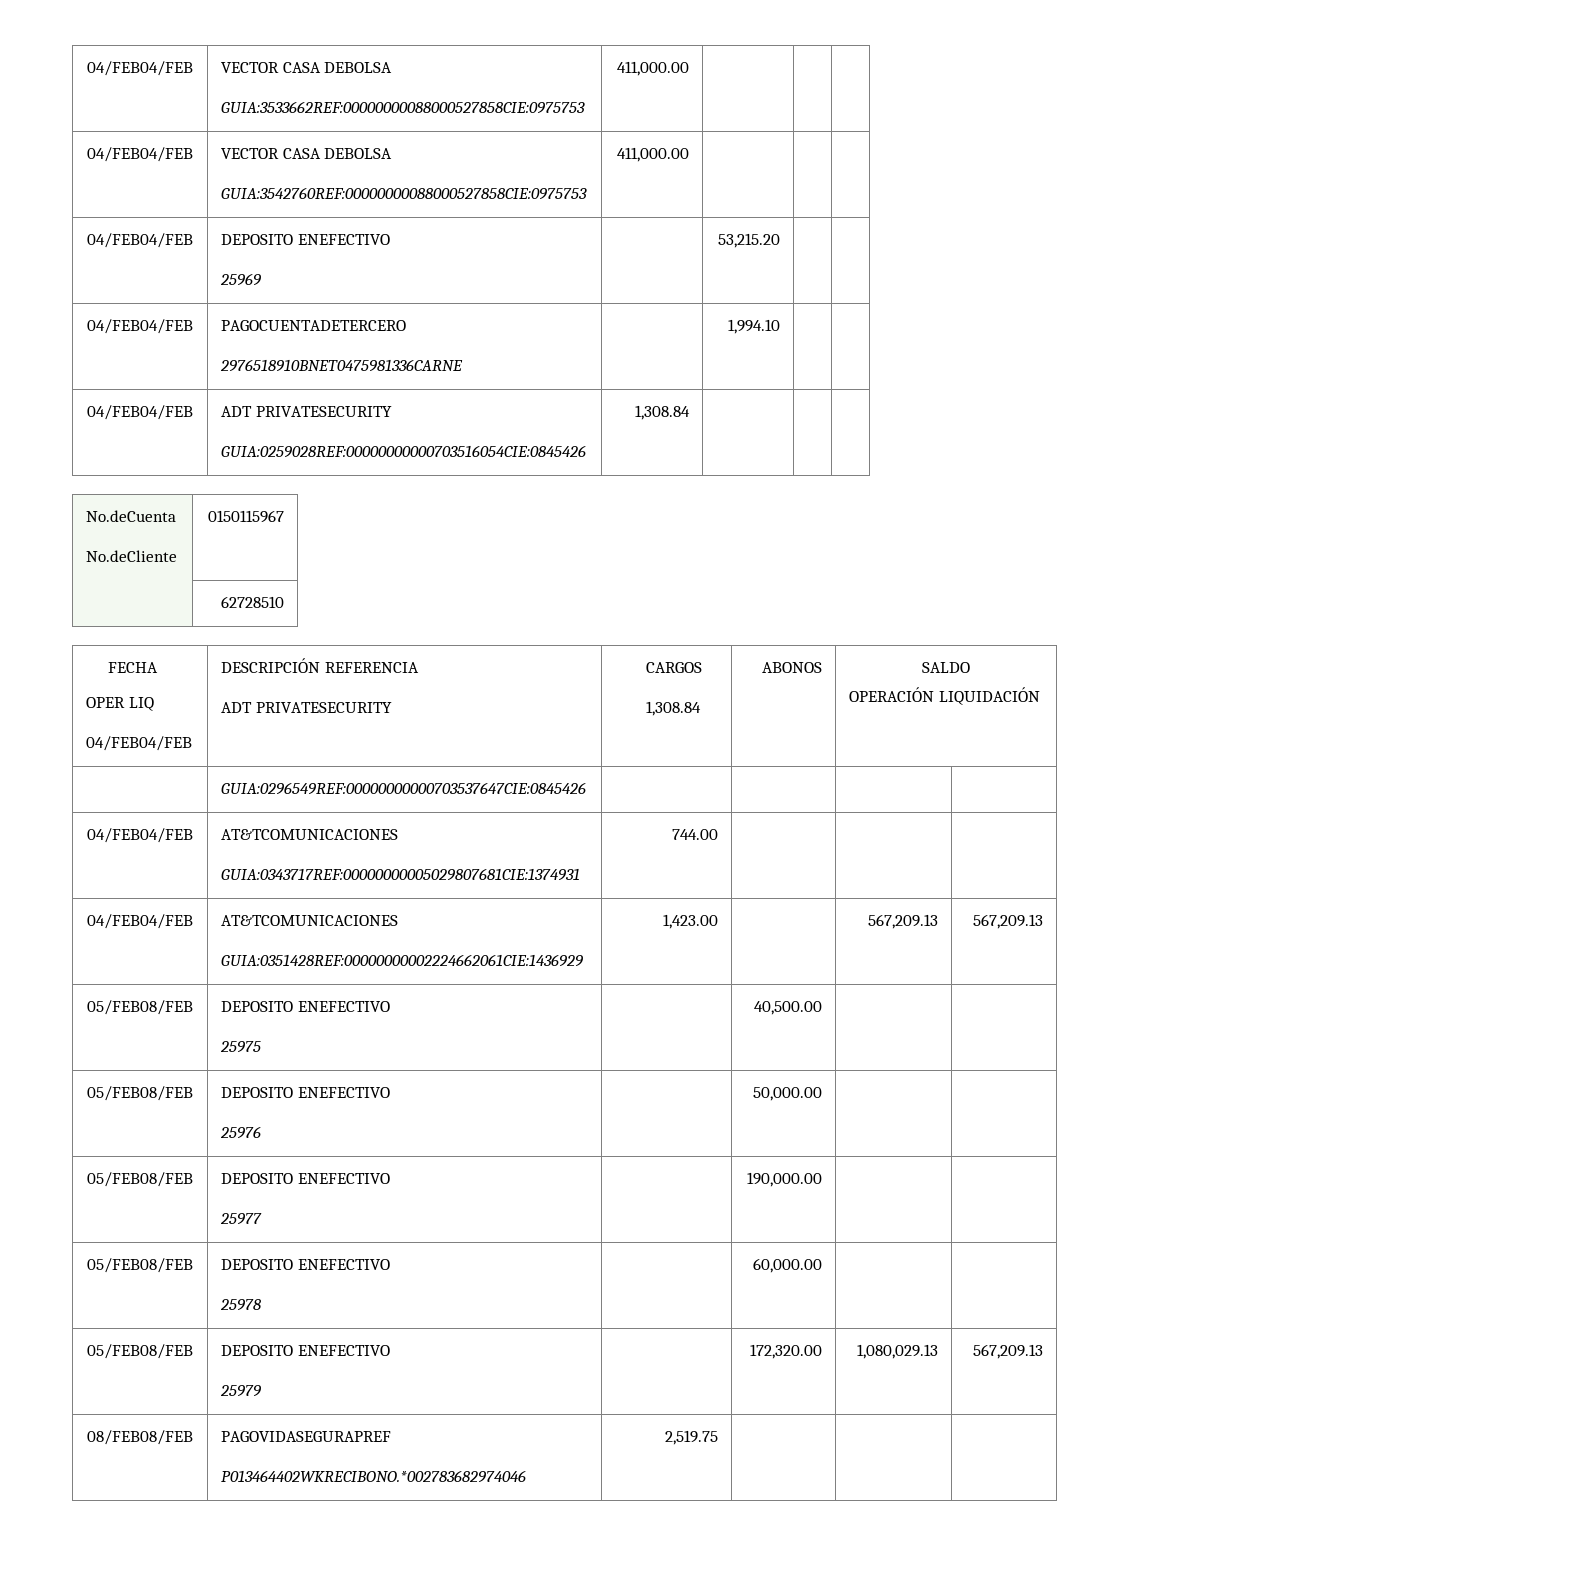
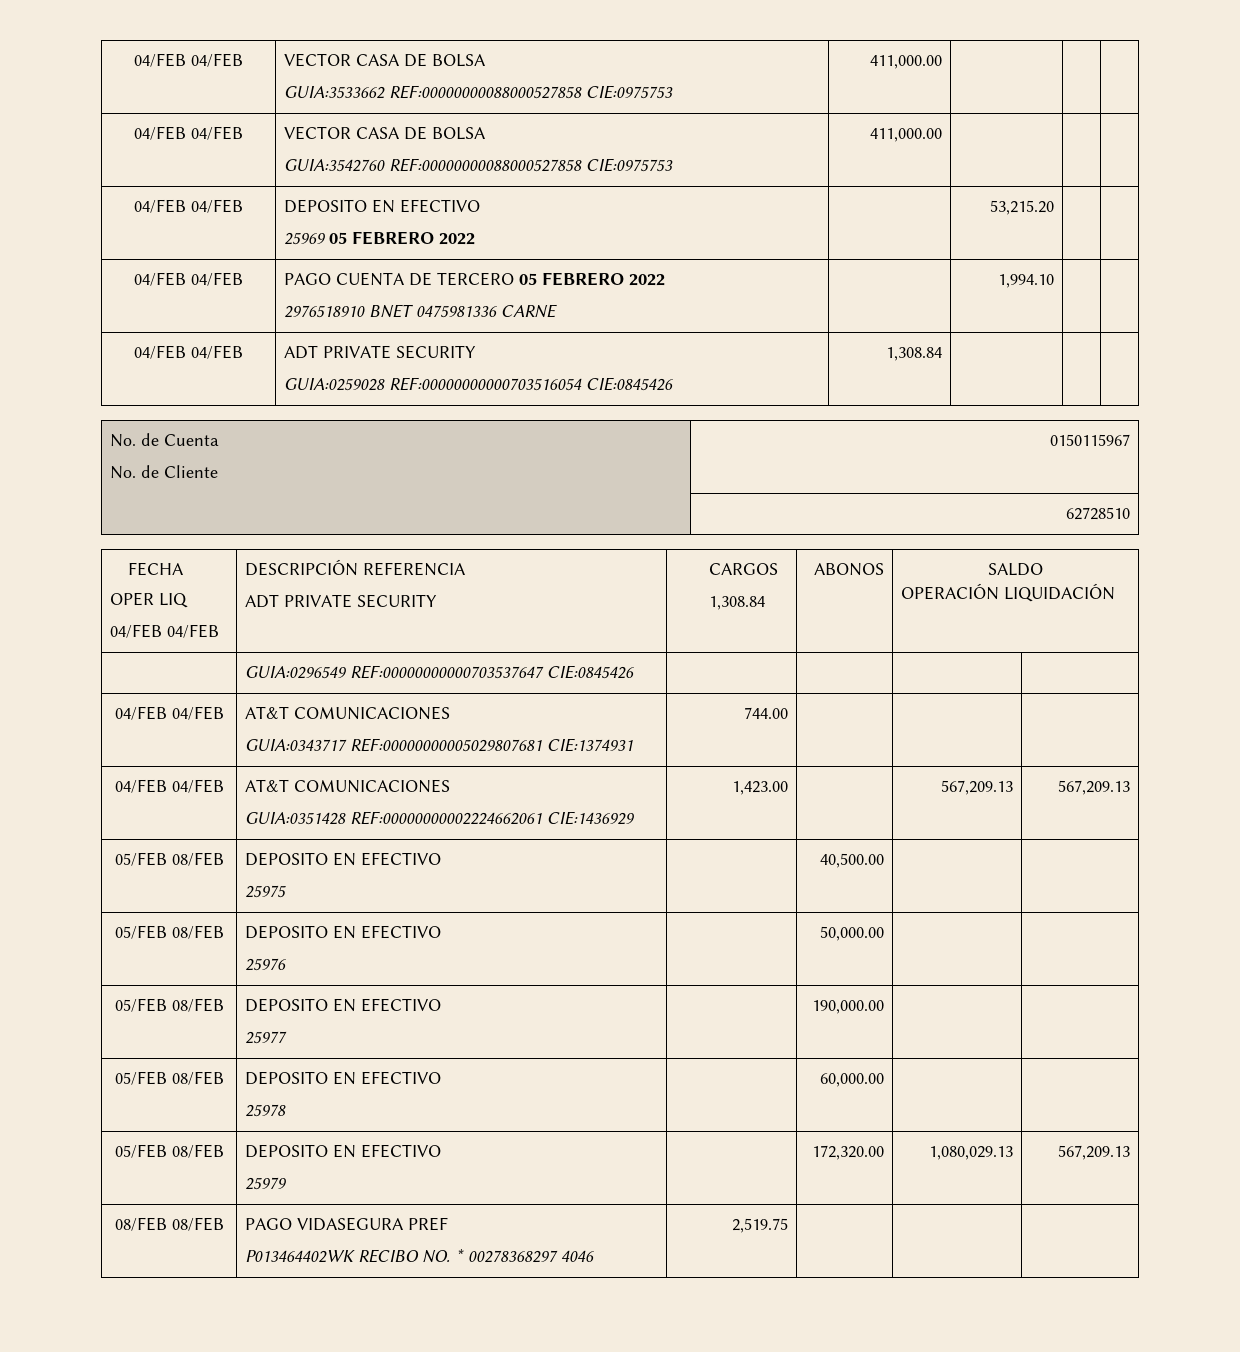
[87,61,193,76] [221,62,393,73] [221,101,586,114] [616,61,689,76] [87,147,193,162] [221,148,393,159] [221,187,588,200] [616,147,689,162] [87,233,193,248] [221,234,390,245] 04/FEB04/FEB | VECTOR CASA DEBOLSA // GUIA:3533662REF:00000000088000527858CIE:0975753 | 411,000.00 | | | // 04/FEB04/FEB | VECTOR CASA DEBOLSA // GUIA:3542760REF:00000000088000527858CIE:0975753 | 411,000.00 | | | // 04/FEB04/FEB | DEPOSITO ENEFECTIVO -> [134,53,243,67] [283,53,486,67] [283,85,673,99] [870,55,943,69] [134,126,243,140] [283,126,486,140] [283,158,673,172] [870,128,943,142] [134,199,243,213] [283,199,480,213] 04/FEB 04/FEB | VECTOR CASA DE BOLSA // GUIA:3533662 REF:00000000088000527858 CIE:0975753 | 411,000.00 | | | // 04/FEB 04/FEB | VECTOR CASA DE BOLSA // GUIA:3542760 REF:00000000088000527858 CIE:0975753 | 411,000.00 | | | // 04/FEB 04/FEB | DEPOSITO EN EFECTIVO
[717,233,780,248] [87,319,193,334] [221,320,407,331] [220,359,464,372] | | 53,215.20 | | // 04/FEB04/FEB | PAGOCUENTADETERCERO // 2976518910BNET0475981336CARNE -> [328,231,475,245] [990,200,1055,215] [134,272,243,286] [283,272,665,286] [283,304,557,318] 05 FEBRERO 2022 | | 53,215.20 | | // 04/FEB 04/FEB | PAGO CUENTA DE TERCERO 05 FEBRERO 2022 // 2976518910 BNET 0475981336 CARNE
[87,405,193,420] [221,406,392,417] [221,445,587,458] [634,405,690,420] [86,510,177,522] [86,550,178,562] 04/FEB04/FEB | ADT PRIVATESECURITY // GUIA:0259028REF:00000000000703516054CIE:0845426 | 1,308.84 | | | // No.deCuenta // No.deCliente -> [134,345,243,359] [283,345,476,359] [283,377,673,391] [886,347,943,361] [109,433,219,447] [109,465,218,479] 04/FEB 04/FEB | ADT PRIVATE SECURITY // GUIA:0259028 REF:00000000000703516054 CIE:0845426 | 1,308.84 | | | // No. de Cuenta // No. de Cliente
[86,736,193,751] 04/FEB04/FEB -> [109,624,219,638] 04/FEB 04/FEB
[255,702,392,713] PRIVATESECURITY -> [283,594,437,608] PRIVATE SECURITY
[221,782,587,795] [87,828,193,843] [221,829,399,840] [221,868,581,881] [671,829,718,840] [87,914,193,929] [221,915,399,926] [221,954,584,967] GUIA:0296549REF:00000000000703537647CIE:0845426 | | | | // 04/FEB04/FEB | AT&TCOMUNICACIONES // GUIA:0343717REF:00000000005029807681CIE:1374931 | 744.00 | | | // 04/FEB04/FEB | AT&TCOMUNICACIONES // GUIA:0351428REF:00000000002224662061CIE:1436929 -> [244,665,634,679] [114,706,224,720] [244,706,450,720] [244,738,633,752] [744,707,789,719] [114,779,224,793] [244,779,450,793] [244,811,634,825] GUIA:0296549 REF:00000000000703537647 CIE:0845426 | | | | // 04/FEB 04/FEB | AT&T COMUNICACIONES // GUIA:0343717 REF:00000000005029807681 CIE:1374931 | 744.00 | | | // 04/FEB 04/FEB | AT&T COMUNICACIONES // GUIA:0351428 REF:00000000002224662061 CIE:1436929
[87,1000,193,1015] [221,1001,390,1012] 05/FEB08/FEB | DEPOSITO ENEFECTIVO -> [114,852,224,866] [244,852,441,866] 05/FEB 08/FEB | DEPOSITO EN EFECTIVO
[87,1086,193,1101] [221,1087,390,1098] 05/FEB08/FEB | DEPOSITO ENEFECTIVO -> [114,925,224,939] [244,925,441,939] 05/FEB 08/FEB | DEPOSITO EN EFECTIVO
[87,1172,193,1187] [221,1173,390,1184] 05/FEB08/FEB | DEPOSITO ENEFECTIVO -> [114,998,224,1012] [244,998,441,1012] 05/FEB 08/FEB | DEPOSITO EN EFECTIVO
[87,1258,193,1273] [221,1259,390,1270] 05/FEB08/FEB | DEPOSITO ENEFECTIVO -> [114,1071,224,1085] [244,1071,441,1085] 05/FEB 08/FEB | DEPOSITO EN EFECTIVO
[87,1344,193,1359] [221,1345,390,1356] 05/FEB08/FEB | DEPOSITO ENEFECTIVO -> [114,1144,224,1158] [244,1144,441,1158] 05/FEB 08/FEB | DEPOSITO EN EFECTIVO
[87,1430,193,1445] [221,1431,392,1442] [221,1470,527,1483] 08/FEB08/FEB | PAGOVIDASEGURAPREF // P013464402WKRECIBONO.*002783682974046 -> [114,1217,224,1231] [244,1217,448,1231] [244,1249,594,1263] 08/FEB 08/FEB | PAGO VIDASEGURA PREF // P013464402WK RECIBO NO. * 00278368297 4046

